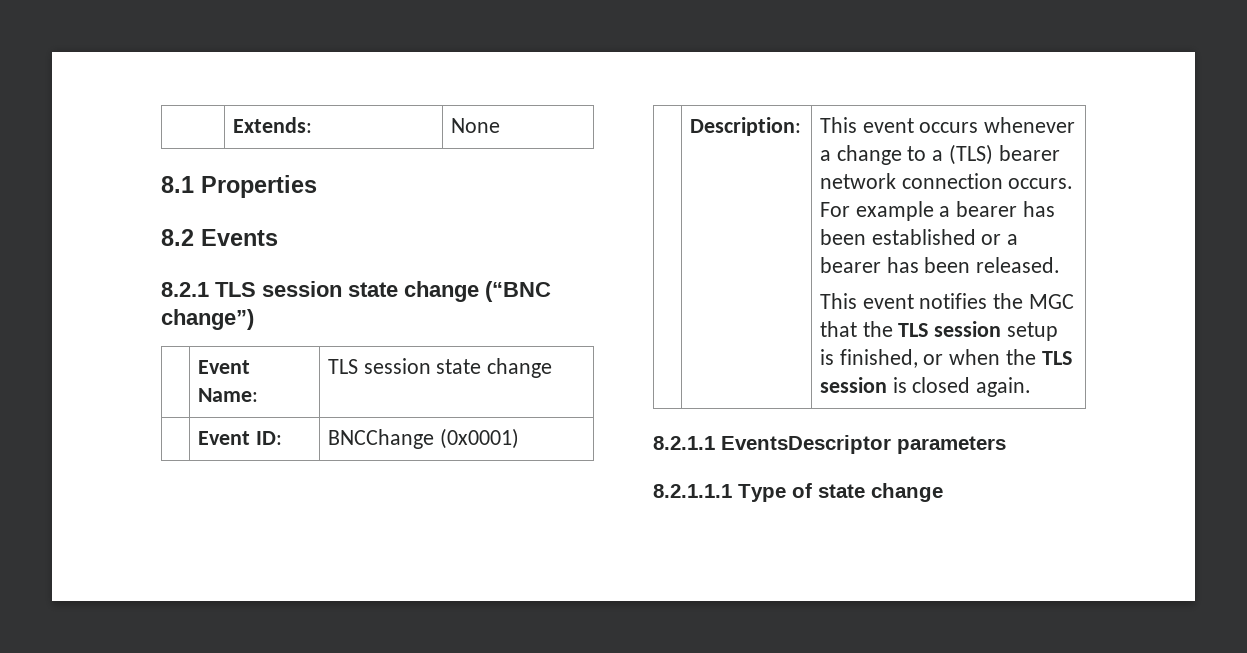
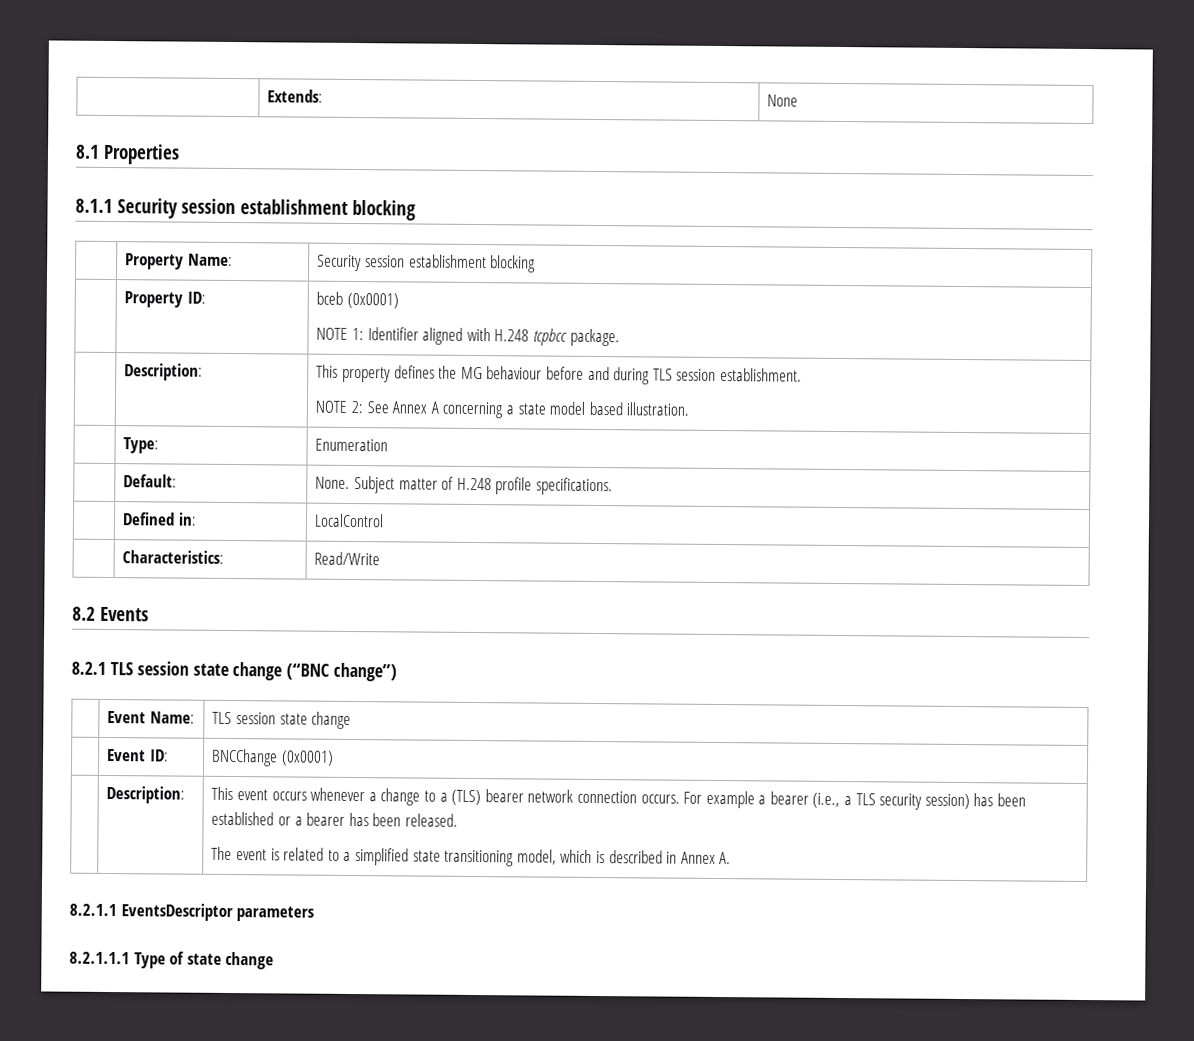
(317, 186) none -> [75,198,416,221] [125,253,234,270] [317,254,537,273] [124,291,207,308] [316,291,400,309] [316,327,620,347] [124,363,204,381] [316,364,802,385] [315,400,690,419] [123,437,160,454] [315,438,389,452] [123,474,178,488] [315,476,613,496] [122,512,198,526] [314,513,385,528] [122,550,225,564] [314,551,381,566] // 8.1.1 Security session establishment blocking // | Property Name: | Security session establishment blocking // | Property ID: | bceb (0x0001) // NOTE 1: Identifier aligned with H.248 tcpbcc package. // | Description: | This property defines the MG behaviour before and during TLS session establishment. // NOTE 2: See Annex A concerning a state model based illustration. // | Type: | Enumeration // | Default: | None. Subject matter of H.248 profile specifications. // | Defined in: | LocalControl // | Characteristics: | Read/Write
(1018, 209) none -> [812,792,970,810] (i.e., a TLS security session)
[819,293,1075,309] [819,321,1059,341] [819,349,1072,368] [819,377,1032,397] This event notifies the MGC that the TLS session setup is finished, or when the TLS session is closed again. -> [211,846,732,867] The event is related to a simplified state transitioning model, which is described in Annex A.

